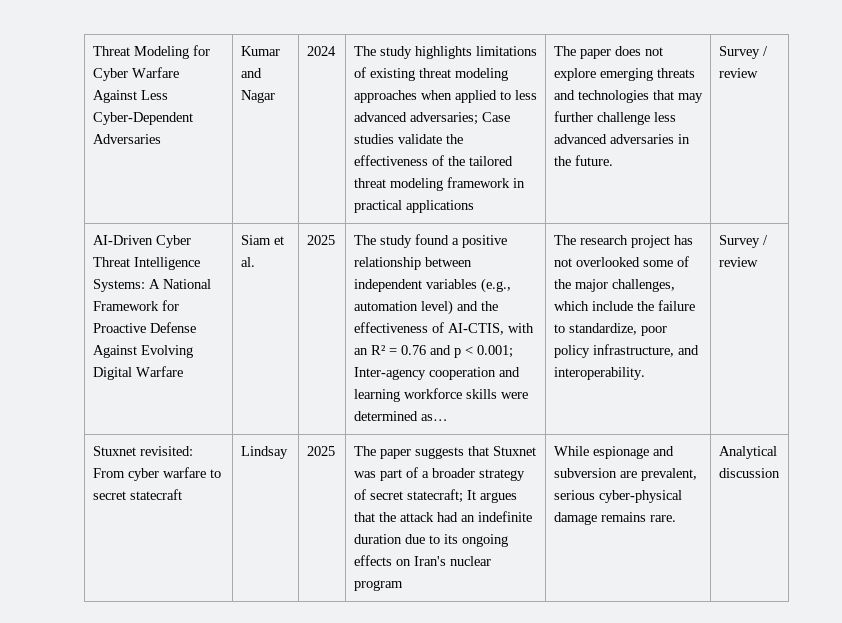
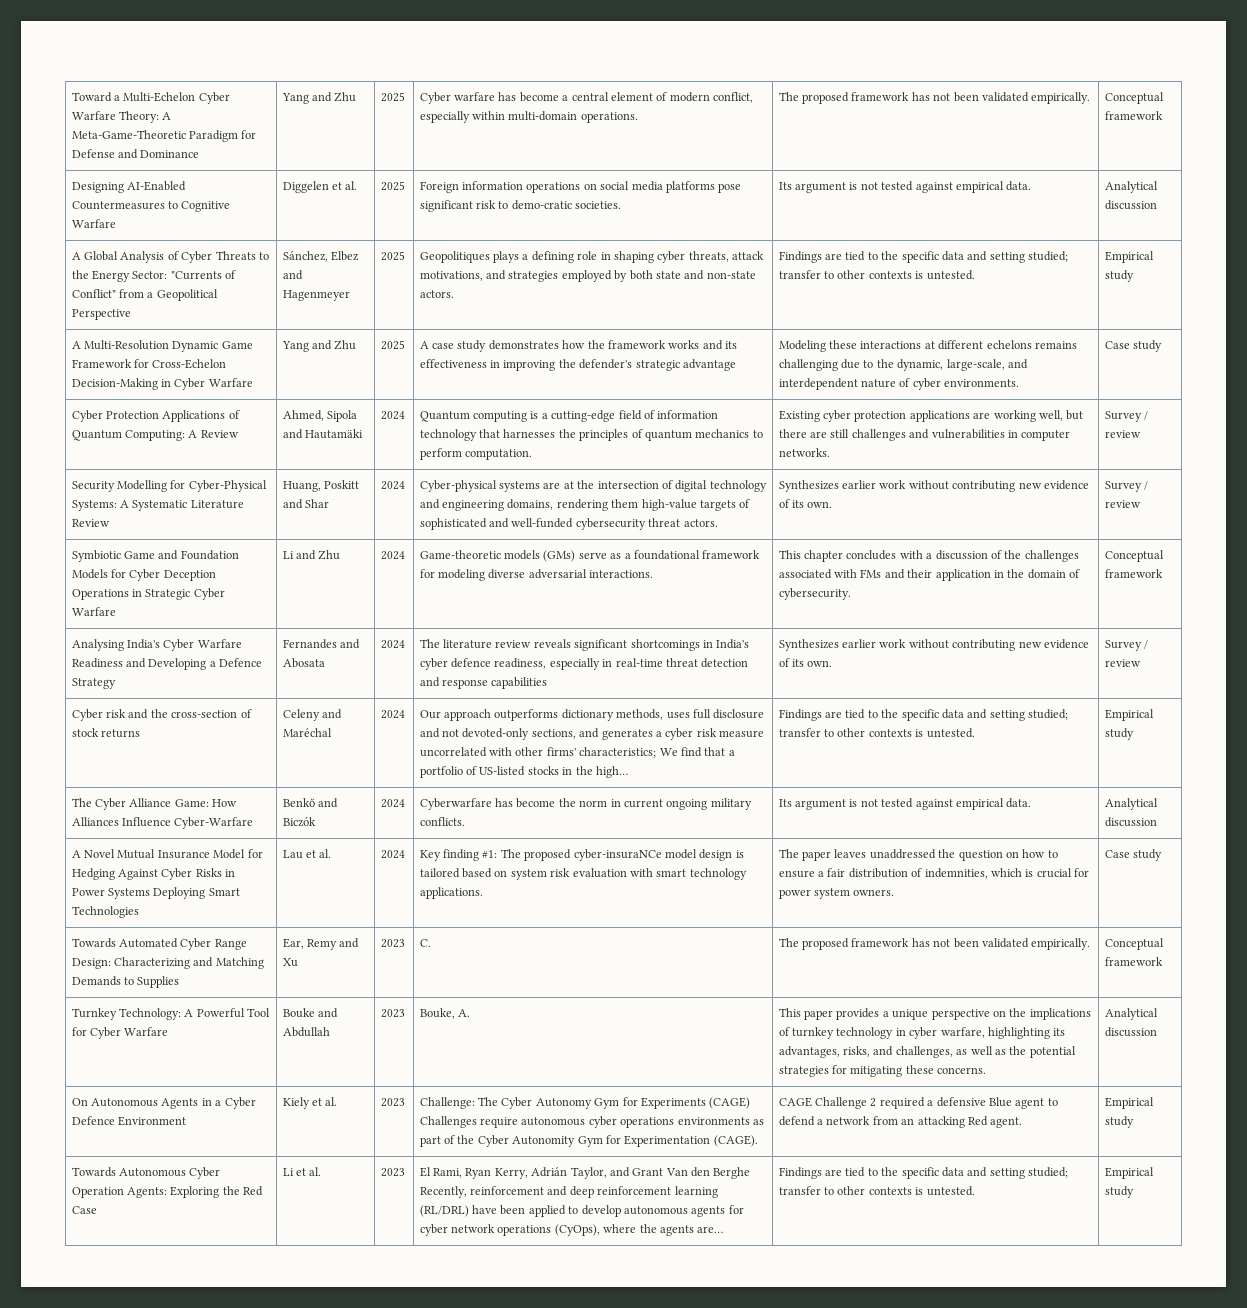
[92,45,210,59] [92,67,179,81] [92,90,168,103] [92,112,193,125] [92,134,161,144] [240,46,280,56] [240,68,262,78] [240,90,275,103] [306,46,336,56] [353,46,537,59] [353,67,508,81] [353,90,537,103] [353,112,510,125] [353,134,463,144] [353,155,513,166] [353,177,525,191] [353,200,474,213] [553,46,663,59] [553,68,695,81] [553,90,703,103] [553,111,676,125] [553,134,690,144] [553,155,613,166] [718,46,768,59] [718,68,758,78] [92,235,191,248] [92,257,200,270] [92,279,211,292] [92,300,179,311] [92,322,196,333] [92,345,193,358] [92,366,183,380] [240,235,284,245] [240,257,255,267] [306,235,335,245] [353,234,507,248] [353,257,472,270] [353,278,511,293] [353,300,498,315] [353,322,534,335] [353,345,513,358] [353,367,520,380] [353,388,528,402] [353,411,448,421] [553,235,693,248] [553,256,689,267] [553,279,675,292] [553,300,695,311] [553,323,667,336] [553,344,699,358] [553,367,645,380] [718,235,768,248] [718,257,758,267] [92,446,193,456] [92,467,221,481] [92,489,182,500] [240,446,288,459] [306,446,335,456] [353,446,536,459] [353,467,525,481] [353,489,517,503] [353,511,532,522] [353,534,508,547] [353,555,491,566] [353,580,403,591] [553,446,674,459] [553,468,697,481] [553,490,682,503] [553,512,676,525] [718,446,777,459] [718,468,780,478] Threat Modeling for Cyber Warfare Against Less Cyber-Dependent Adversaries | Kumar and Nagar | 2024 | The study highlights limitations of existing threat modeling approaches when applied to less advanced adversaries; Case studies validate the effectiveness of the tailored threat modeling framework in practical applications | The paper does not explore emerging threats and technologies that may further challenge less advanced adversaries in the future. | Survey / review // AI-Driven Cyber Threat Intelligence Systems: A National Framework for Proactive Defense Against Evolving Digital Warfare | Siam et al. | 2025 | The study found a positive relationship between independent variables (e.g., automation level) and the effectiveness of AI-CTIS, with an R² = 0.76 and p < 0.001; Inter-agency cooperation and learning workforce skills were determined as… | The research project has not overlooked some of the major challenges, which include the failure to standardize, poor policy infrastructure, and interoperability. | Survey / review // Stuxnet revisited: From cyber warfare to secret statecraft | Lindsay | 2025 | The paper suggests that Stuxnet was part of a broader strategy of secret statecraft; It argues that the attack had an indefinite duration due to its ongoing effects on Iran's nuclear program | While espionage and subversion are prevalent, serious cyber-physical damage remains rare. | Analytical discussion -> [71,92,230,104] [71,111,172,123] [71,130,257,142] [71,149,200,159] [281,92,357,104] [380,92,405,102] [419,92,754,104] [419,111,638,123] [778,92,1091,104] [1104,92,1164,104] [1104,111,1163,120] [71,181,187,193] [71,201,231,212] [71,219,116,228] [282,181,358,193] [380,181,405,191] [419,181,742,193] [419,200,622,212] [778,181,1032,193] [1104,181,1158,193] [1104,200,1157,210] [71,251,269,263] [71,270,237,282] [71,289,218,301] [71,309,131,320] [282,251,360,262] [282,270,303,280] [282,290,350,301] [380,251,405,261] [419,251,765,263] [419,270,756,282] [419,290,454,298] [778,251,1069,263] [778,270,975,280] [1104,251,1154,263] [1104,270,1134,282] [71,340,253,352] [71,359,227,369] [71,378,253,390] [281,340,357,352] [380,340,405,350] [419,340,738,352] [419,359,736,371] [778,340,1077,352] [778,359,1028,371] [778,378,1020,390] [1104,340,1163,352] [71,410,240,422] [71,430,239,441] [282,410,358,422] [282,429,364,439] [380,411,405,420] [419,410,719,422] [419,429,763,441] [419,448,533,460] [778,410,1084,422] [778,429,1071,441] [778,448,830,457] [1104,411,1149,422] [1104,430,1141,438] [71,480,267,492] [71,500,244,511] [71,519,110,527] [282,480,360,492] [282,499,330,509] [380,481,405,490] [419,480,767,492] [419,499,751,511] [419,518,718,530] [778,480,1089,492] [778,499,833,508] [1104,481,1149,492] [1104,500,1141,508] [71,550,239,562] [71,569,216,581] [71,588,225,600] [71,607,116,616] [282,550,341,560] [380,551,405,560] [419,550,761,562] [419,569,654,581] [778,550,1079,562] [778,569,1081,581] [778,588,851,600] [1104,550,1164,562] [1104,569,1163,578] [71,639,242,651] [71,658,263,670] [71,678,116,689] [282,639,361,649] [282,658,325,668] [380,640,405,649] [419,639,750,651] [419,658,749,670] [419,677,548,689] [778,639,1089,651] [778,658,833,667] [1104,640,1149,651] [1104,659,1141,667] [71,709,252,721] [71,728,141,738] [282,709,343,721] [282,728,332,737] [380,710,405,719] [419,709,765,721] [419,728,765,740] [419,747,735,758] [419,766,628,778] [778,709,1069,721] [778,728,975,738] [1104,709,1154,721] [1104,728,1134,740] [71,798,238,810] [71,817,254,829] [282,798,339,808] [282,817,316,827] [380,799,405,808] [419,798,752,810] [419,817,465,826] [778,798,1032,810] [1104,798,1158,810] [1104,817,1157,827] [71,849,263,859] [71,868,236,880] [71,887,240,899] [71,906,139,918] [282,849,332,859] [380,850,405,859] [419,849,744,861] [419,868,747,880] [419,887,483,899] [778,849,1058,861] [778,868,1090,879] [778,888,895,899] [1104,849,1163,861] [71,938,247,950] [71,957,264,969] [71,976,180,988] [282,938,360,950] [282,958,298,967] [380,939,405,948] [419,939,431,947] [778,938,1091,950] [1104,938,1164,950] [1104,957,1163,966] [71,1008,271,1020] [71,1027,169,1039] [282,1008,339,1018] [282,1027,330,1037] [380,1009,405,1018] [419,1008,471,1019] [778,1008,1091,1020] [778,1027,1066,1039] [778,1046,1076,1058] [778,1065,987,1077] [1104,1008,1158,1020] [1104,1027,1157,1037] [71,1097,256,1109] [71,1116,187,1126] [282,1097,338,1109] [380,1098,405,1107] [419,1097,751,1109] [419,1116,764,1128] [419,1135,758,1147] [778,1097,1058,1109] [778,1116,1023,1128] [1104,1097,1154,1109] [1104,1116,1134,1128] [71,1167,221,1179] [71,1186,264,1198] [71,1206,97,1214] [282,1167,322,1176] [380,1168,405,1177] [419,1167,751,1179] [419,1186,718,1198] [419,1205,744,1217] [419,1224,724,1236] [778,1167,1069,1179] [778,1186,975,1196] [1104,1167,1154,1179] [1104,1186,1134,1198] Toward a Multi-Echelon Cyber Warfare Theory: A Meta-Game-Theoretic Paradigm for Defense and Dominance | Yang and Zhu | 2025 | Cyber warfare has become a central element of modern conflict, especially within multi-domain operations. | The proposed framework has not been validated empirically. | Conceptual framework // Designing AI-Enabled Countermeasures to Cognitive Warfare | Diggelen et al. | 2025 | Foreign information operations on social media platforms pose significant risk to demo-cratic societies. | Its argument is not tested against empirical data. | Analytical discussion // A Global Analysis of Cyber Threats to the Energy Sector: "Currents of Conflict" from a Geopolitical Perspective | Sánchez, Elbez and Hagenmeyer | 2025 | Geopolitiques plays a defining role in shaping cyber threats, attack motivations, and strategies employed by both state and non-state actors. | Findings are tied to the specific data and setting studied; transfer to other contexts is untested. | Empirical study // A Multi-Resolution Dynamic Game Framework for Cross-Echelon Decision-Making in Cyber Warfare | Yang and Zhu | 2025 | A case study demonstrates how the framework works and its effectiveness in improving the defender's strategic advantage | Modeling these interactions at different echelons remains challenging due to the dynamic, large-scale, and interdependent nature of cyber environments. | Case study // Cyber Protection Applications of Quantum Computing: A Review | Ahmed, Sipola and Hautamäki | 2024 | Quantum computing is a cutting-edge field of information technology that harnesses the principles of quantum mechanics to perform computation. | Existing cyber protection applications are working well, but there are still challenges and vulnerabilities in computer networks. | Survey / review // Security Modelling for Cyber-Physical Systems: A Systematic Literature Review | Huang, Poskitt and Shar | 2024 | Cyber-physical systems are at the intersection of digital technology and engineering domains, rendering them high-value targets of sophisticated and well-funded cybersecurity threat actors. | Synthesizes earlier work without contributing new evidence of its own. | Survey / review // Symbiotic Game and Foundation Models for Cyber Deception Operations in Strategic Cyber Warfare | Li and Zhu | 2024 | Game-theoretic models (GMs) serve as a foundational framework for modeling diverse adversarial interactions. | This chapter concludes with a discussion of the challenges associated with FMs and their application in the domain of cybersecurity. | Conceptual framework // Analysing India's Cyber Warfare Readiness and Developing a Defence Strategy | Fernandes and Abosata | 2024 | The literature review reveals significant shortcomings in India's cyber defence readiness, especially in real-time threat detection and response capabilities | Synthesizes earlier work without contributing new evidence of its own. | Survey / review // Cyber risk and the cross-section of stock returns | Celeny and Maréchal | 2024 | Our approach outperforms dictionary methods, uses full disclosure and not devoted-only sections, and generates a cyber risk measure uncorrelated with other firms' characteristics; We find that a portfolio of US-listed stocks in the high… | Findings are tied to the specific data and setting studied; transfer to other contexts is untested. | Empirical study // The Cyber Alliance Game: How Alliances Influence Cyber-Warfare | Benkő and Biczók | 2024 | Cyberwarfare has become the norm in current ongoing military conflicts. | Its argument is not tested against empirical data. | Analytical discussion // A Novel Mutual Insurance Model for Hedging Against Cyber Risks in Power Systems Deploying Smart Technologies | Lau et al. | 2024 | Key finding #1: The proposed cyber-insuraNCe model design is tailored based on system risk evaluation with smart technology applications. | The paper leaves unaddressed the question on how to ensure a fair distribution of indemnities, which is crucial for power system owners. | Case study // Towards Automated Cyber Range Design: Characterizing and Matching Demands to Supplies | Ear, Remy and Xu | 2023 | C. | The proposed framework has not been validated empirically. | Conceptual framework // Turnkey Technology: A Powerful Tool for Cyber Warfare | Bouke and Abdullah | 2023 | Bouke, A. | This paper provides a unique perspective on the implications of turnkey technology in cyber warfare, highlighting its advantages, risks, and challenges, as well as the potential strategies for mitigating these concerns. | Analytical discussion // On Autonomous Agents in a Cyber Defence Environment | Kiely et al. | 2023 | Challenge: The Cyber Autonomy Gym for Experiments (CAGE) Challenges require autonomous cyber operations environments as part of the Cyber Autonomity Gym for Experimentation (CAGE). | CAGE Challenge 2 required a defensive Blue agent to defend a network from an attacking Red agent. | Empirical study // Towards Autonomous Cyber Operation Agents: Exploring the Red Case | Li et al. | 2023 | El Rami, Ryan Kerry, Adrián Taylor, and Grant Van den Berghe Recently, reinforcement and deep reinforcement learning (RL/DRL) have been applied to develop autonomous agents for cyber network operations (CyOps), where the agents are… | Findings are tied to the specific data and setting studied; transfer to other contexts is untested. | Empirical study

